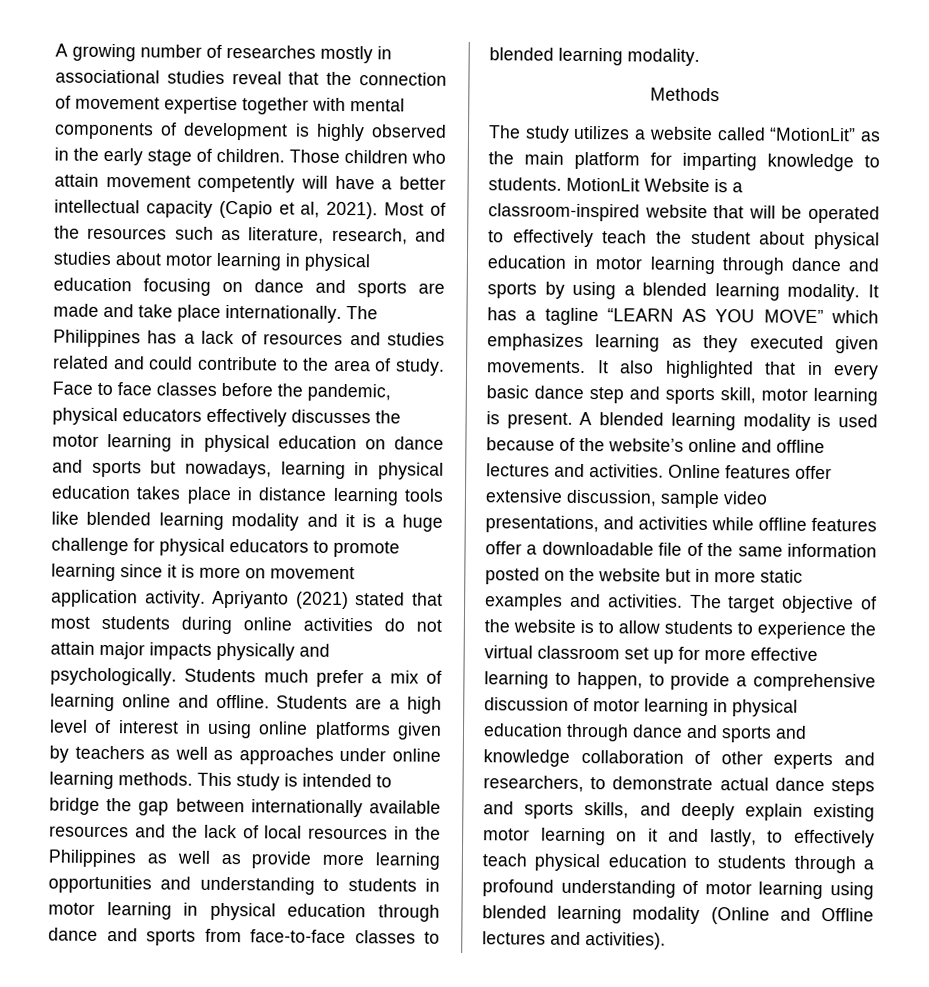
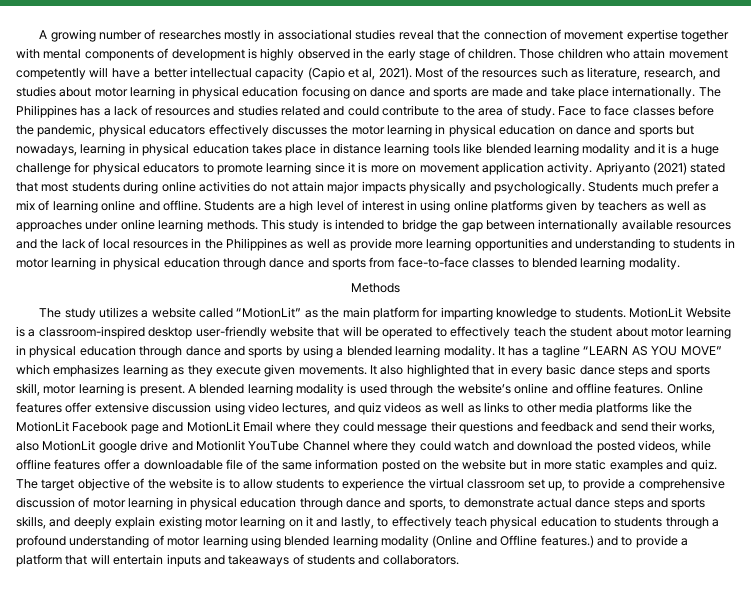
(640, 212) none -> [148,326,267,339] desktop user-friendly
[814,231,880,250] [487,255,715,275] physical education in motor learning -> [651,326,732,339] [16,345,136,358] motor learning in physical education
[749,335,824,350] executed -> [215,365,261,375] execute
[589,387,624,404] step -> [618,365,648,377] steps
[486,437,575,451] because of -> [390,384,434,396] through
[486,463,664,478] lectures and activities. -> [614,383,664,394] features.
[566,489,768,509] [485,515,708,534] discussion, sample video presentations, and activities -> [152,402,693,415] [16,421,716,434] [16,440,678,453] discussion using video lectures, and quiz videos as well as links to other media platforms like the MotionLit Facebook page and MotionLit Email where they could message their questions and feedback and send their works, also MotionLit google drive and Motionlit YouTube Channel where they could watch and download the posted videos,
[607,594,683,608] activities. -> [690,459,717,472] quiz.
[653,646,818,664] [484,671,643,690] up for more effective learning to happen, -> [548,481,565,491] up,
[721,725,807,743] [483,749,875,770] [483,775,584,793] sports and knowledge collaboration of other experts and researchers, -> [408,498,446,510] sports,
[482,931,666,950] lectures and activities). -> [540,535,688,548] [16,554,459,567] features.) and to provide a platform that will entertain inputs and takeaways of students and collaborators.

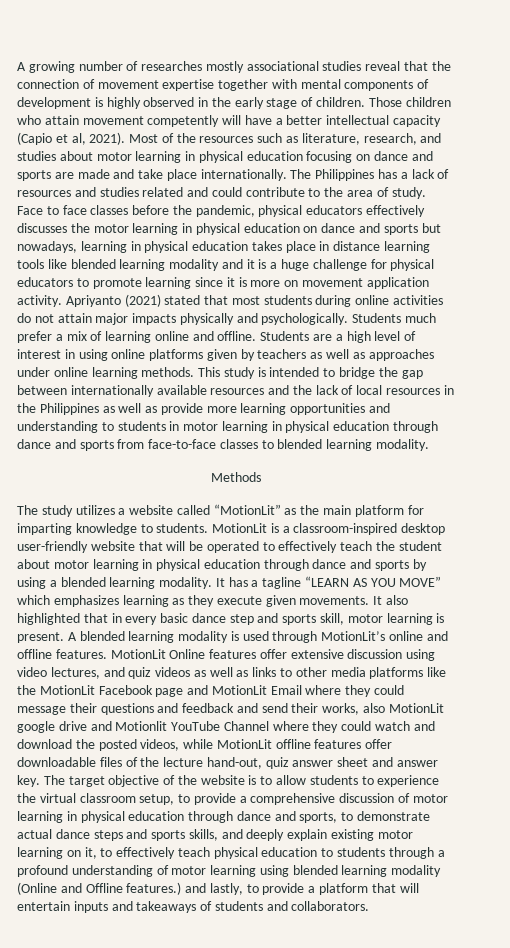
[264,29,275,39] in -> (244, 67) none
[685,307,731,318] Website -> (268, 528) none
[618,365,648,377] steps -> [229,614,254,625] step
[436,383,511,394] the website’s -> [321,631,386,641] MotionLit’s
(664, 388) none -> [110,649,166,659] MotionLit
(712, 445) none -> [216,739,272,749] MotionLit
[133,459,717,472] a downloadable file of the same information posted on the website but in more static examples and quiz. -> [17,757,438,769] [17,775,40,787] downloadable files of the lecture hand-out, quiz answer sheet and answer key.
[527,479,565,491] set up, -> [139,794,175,805] setup,
[306,516,374,529] it and lastly, -> [84,847,97,859] it,
(618, 541) none -> [209,883,243,895] lastly,

